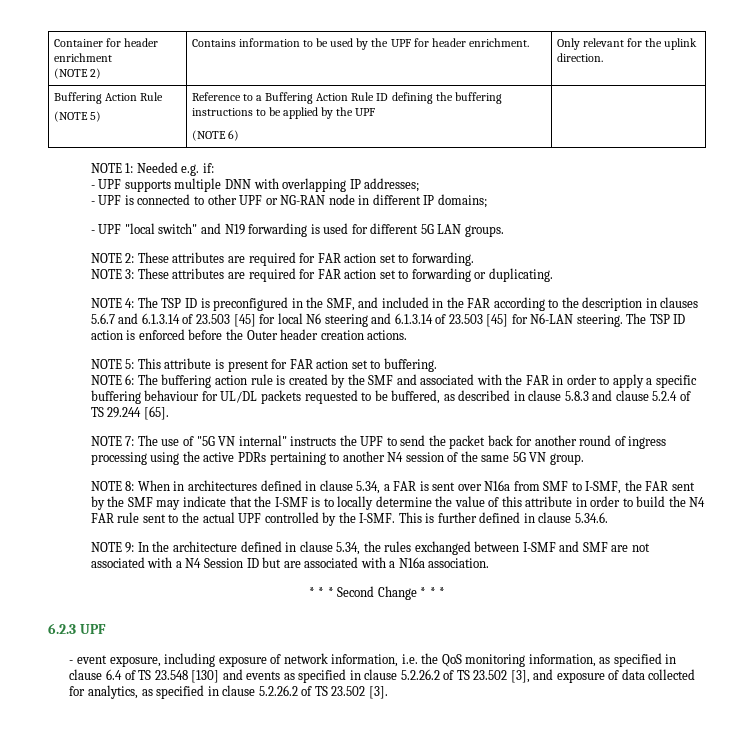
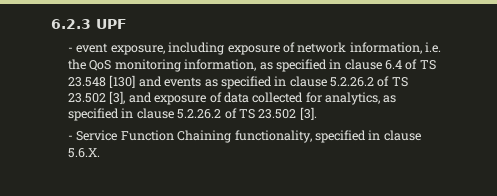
[53,38,158,47] [53,53,112,62] [53,68,101,79] [191,38,529,50] [556,38,698,50] [556,53,603,62] [53,92,163,104] [53,111,101,122] [191,92,502,104] [191,107,376,119] [191,130,239,141] [90,162,215,176] [90,178,420,192] [90,194,487,208] [90,223,504,237] [90,252,474,266] [90,268,553,282] [90,297,699,311] [90,313,686,327] [90,329,408,340] [90,358,437,372] [90,374,697,388] [90,390,691,404] [90,406,169,420] [90,435,667,449] [90,451,584,465] [90,480,695,494] [90,496,706,510] [90,512,608,526] [90,541,650,555] [90,557,490,568] [308,586,446,600] Container for header enrichment // (NOTE 2) | Contains information to be used by the UPF for header enrichment. | Only relevant for the uplink direction. // Buffering Action Rule // (NOTE 5) | Reference to a Buffering Action Rule ID defining the buffering instructions to be applied by the UPF // (NOTE 6) | // NOTE 1: Needed e.g. if: // - UPF supports multiple DNN with overlapping IP addresses; // - UPF is connected to other UPF or NG-RAN node in different IP domains; // - UPF "local switch" and N19 forwarding is used for different 5G LAN groups. // NOTE 2: These attributes are required for FAR action set to forwarding. // NOTE 3: These attributes are required for FAR action set to forwarding or duplicating. // NOTE 4: The TSP ID is preconfigured in the SMF, and included in the FAR according to the description in clauses 5.6.7 and 6.1.3.14 of 23.503 [45] for local N6 steering and 6.1.3.14 of 23.503 [45] for N6-LAN steering. The TSP ID action is enforced before the Outer header creation actions. // NOTE 5: This attribute is present for FAR action set to buffering. // NOTE 6: The buffering action rule is created by the SMF and associated with the FAR in order to apply a specific buffering behaviour for UL/DL packets requested to be buffered, as described in clause 5.8.3 and clause 5.2.4 of TS 29.244 [65]. // NOTE 7: The use of "5G VN internal" instructs the UPF to send the packet back for another round of ingress processing using the active PDRs pertaining to another N4 session of the same 5G VN group. // NOTE 8: When in architectures defined in clause 5.34, a FAR is sent over N16a from SMF to I-SMF, the FAR sent by the SMF may indicate that the I-SMF is to locally determine the value of this attribute in order to build the N4 FAR rule sent to the actual UPF controlled by the I-SMF. This is further defined in clause 5.34.6. // NOTE 9: In the architecture defined in clause 5.34, the rules exchanged between I-SMF and SMF are not associated with a N4 Session ID but are associated with a N16a association. // * * * Second Change * * * // -> (51, 24) none
(388, 692) none -> [68,130,421,143] [68,148,101,158] // - Service Function Chaining functionality, specified in clause 5.6.X.

